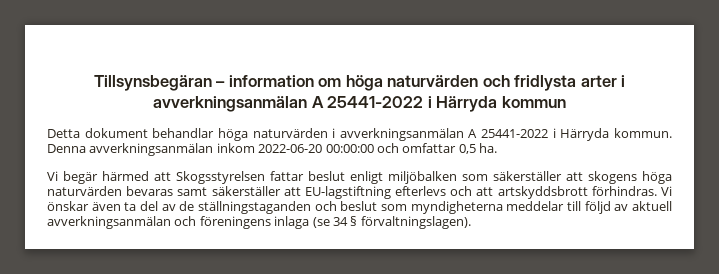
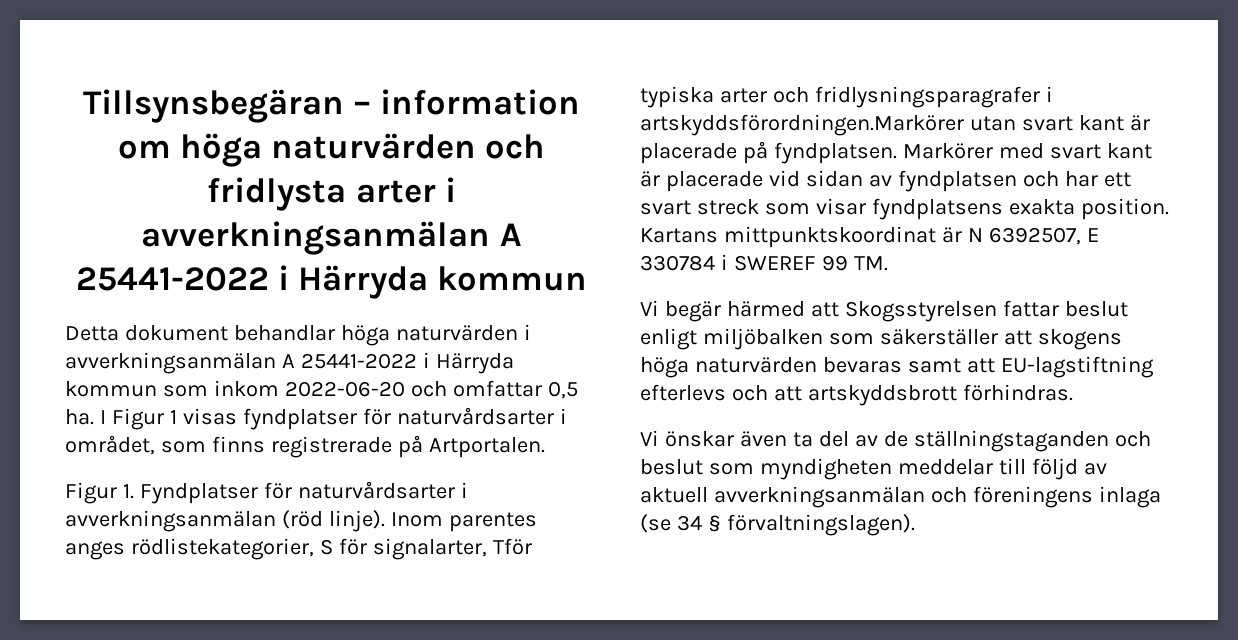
[613,128,672,138] [47,143,214,156] kommun. Denna avverkningsanmälan -> [65,381,208,397] kommun som
[325,144,374,153] 00:00:00 -> (405, 389) none
(497, 148) none -> [99,407,567,430] [65,435,545,458] [65,481,468,504] [65,510,537,532] [65,538,532,560] [640,86,1053,108] [640,114,1150,136] [640,141,1152,164] [640,170,1131,192] [640,198,1169,220] [640,226,1099,248] [640,254,888,271] I Figur 1 visas fyndplatser för naturvårdsarter i området, som finns registrerade på Artportalen. // Figur 1. Fyndplatser för naturvårdsarter i avverkningsanmälan (röd linje). Inom parentes anges rödlistekategorier, S för signalarter, Tför typiska arter och fridlysningsparagrafer i artskyddsförordningen.Markörer utan svart kant är placerade på fyndplatsen. Markörer med svart kant är placerade vid sidan av fyndplatsen och har ett svart streck som visar fyndplatsens exakta position. Kartans mittpunktskoordinat är N 6392507, E 330784 i SWEREF 99 TM.
[211,186,281,196] säkerställer -> (961, 365) none
(657, 191) none -> (1073, 392) //
[410,201,503,214] myndigheterna -> [759,458,892,480] myndigheten

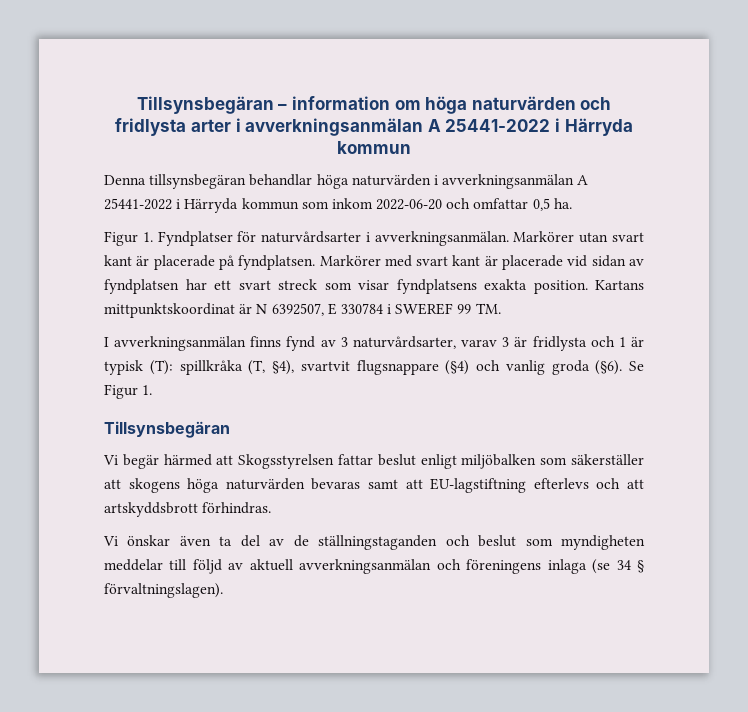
[65,325,228,341] Detta dokument -> [104,174,247,189] Denna tillsynsbegäran
[99,407,567,430] [65,435,545,458] I Figur 1 visas fyndplatser för naturvårdsarter i området, som finns registrerade på Artportalen. -> (572, 203) none
[65,510,537,532] [65,538,532,560] [640,86,1053,108] [640,114,964,136] avverkningsanmälan (röd linje). Inom parentes anges rödlistekategorier, S för signalarter, Tför typiska arter och fridlysningsparagrafer i artskyddsförordningen.Markörer -> [374,231,575,246] avverkningsanmälan. Markörer
[1022,171,1059,187] och -> (179, 286) none
(888, 263) none -> [104,336,644,351] [104,360,644,375] [104,384,153,399] [104,421,230,438] // I avverkningsanmälan finns fynd av 3 naturvårdsarter, varav 3 är fridlysta och 1 är typisk (T): spillkråka (T, §4), svartvit flugsnappare (§4) och vanlig groda (§6). Se Figur 1. // Tillsynsbegäran

